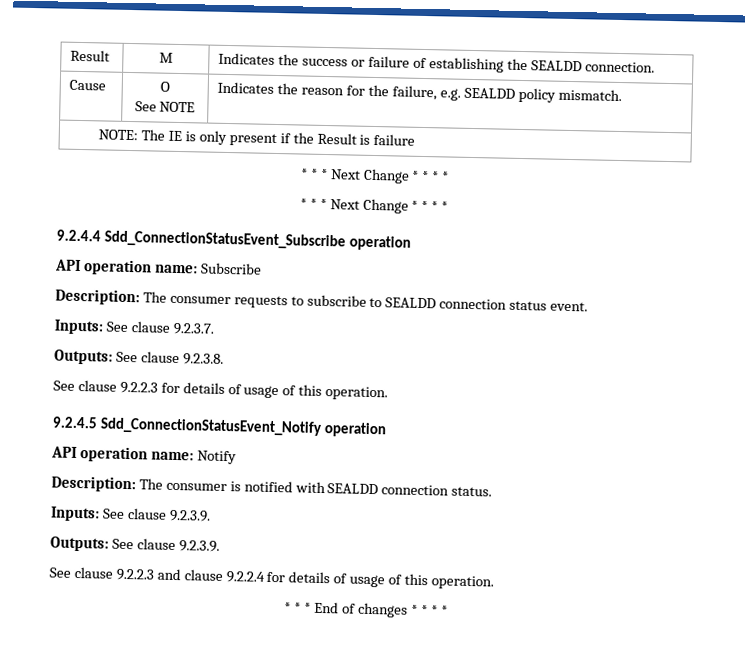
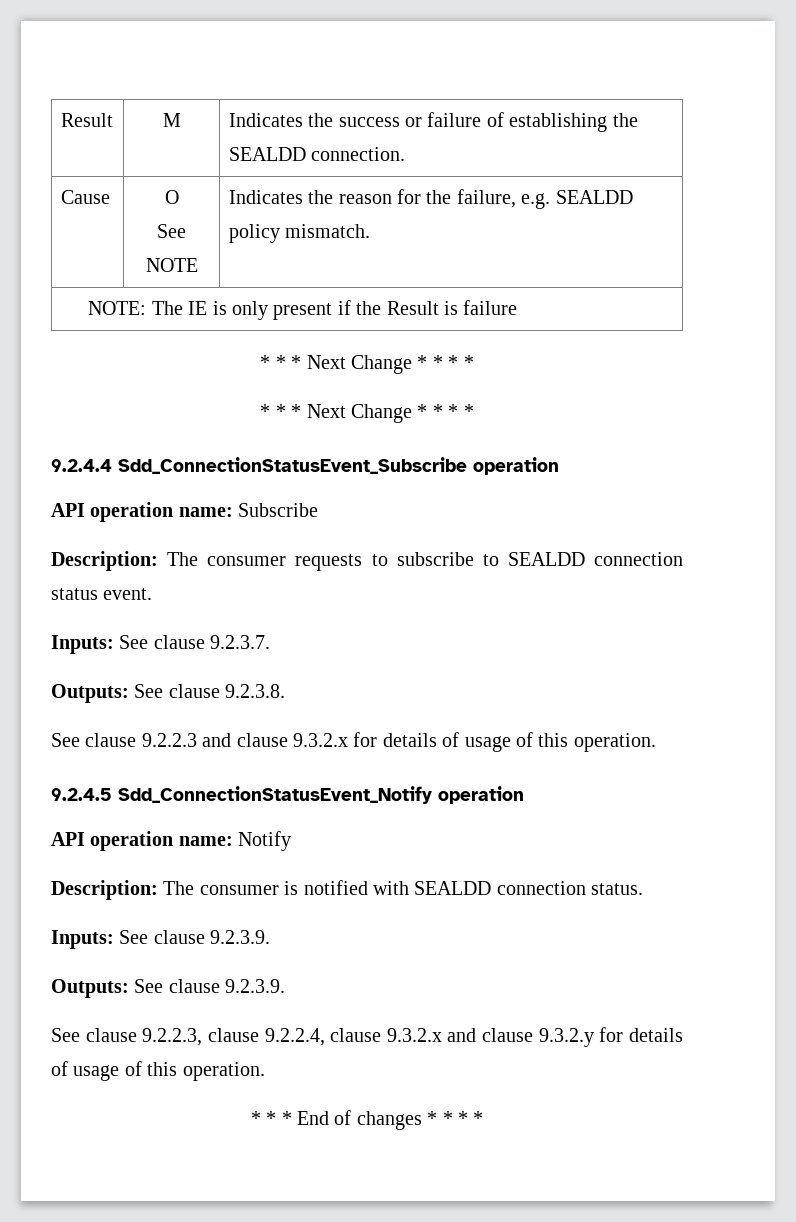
(158, 387) none -> [202,733,348,747] and clause 9.3.2.x
[115,568,265,583] 9.2.2.3 and clause 9.2.2.4 -> [142,1028,594,1047] 9.2.2.3, clause 9.2.2.4, clause 9.3.2.x and clause 9.3.2.y

